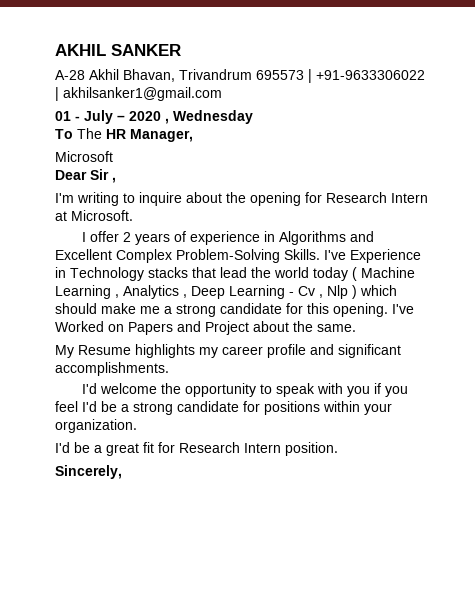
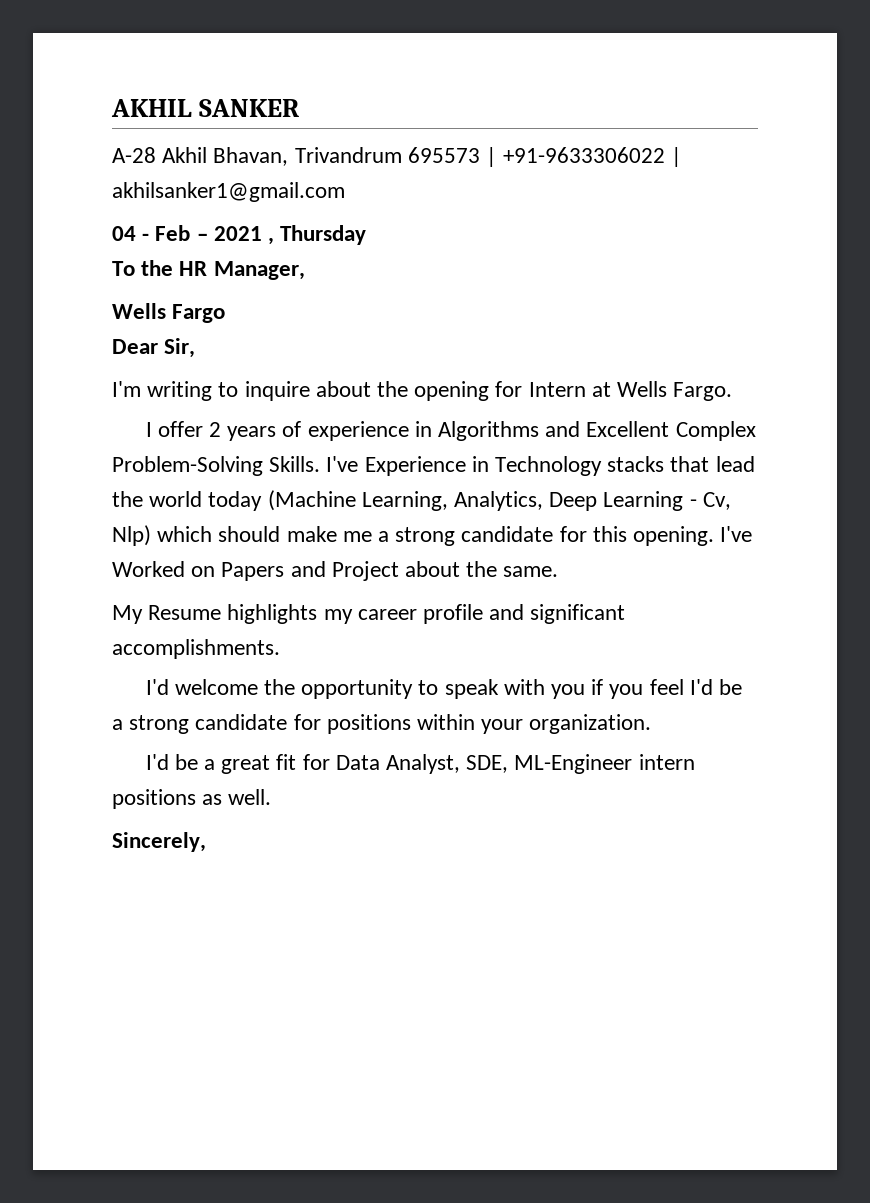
[55,110,253,124] 01 - July – 2020 , Wednesday -> [112,225,367,245] 04 - Feb – 2021 , Thursday
[77,128,102,139] The -> [141,260,174,276] the
[55,151,113,162] Microsoft -> [112,303,226,323] Wells Fargo
[90,169,116,183] Sir , -> [164,338,196,358] Sir,
[326,192,387,203] Research -> (523, 389) none
[71,210,133,221] Microsoft. -> [617,381,733,401] Wells Fargo.
[352,267,415,281] [55,285,357,299] ( Machine Learning , Analytics , Deep Learning - Cv , Nlp ) -> [267,490,731,511] [112,525,151,546] (Machine Learning, Analytics, Deep Learning - Cv, Nlp)
[179,442,338,456] Research Intern position. -> [335,754,695,774] [112,789,272,809] Data Analyst, SDE, ML-Engineer intern positions as well.

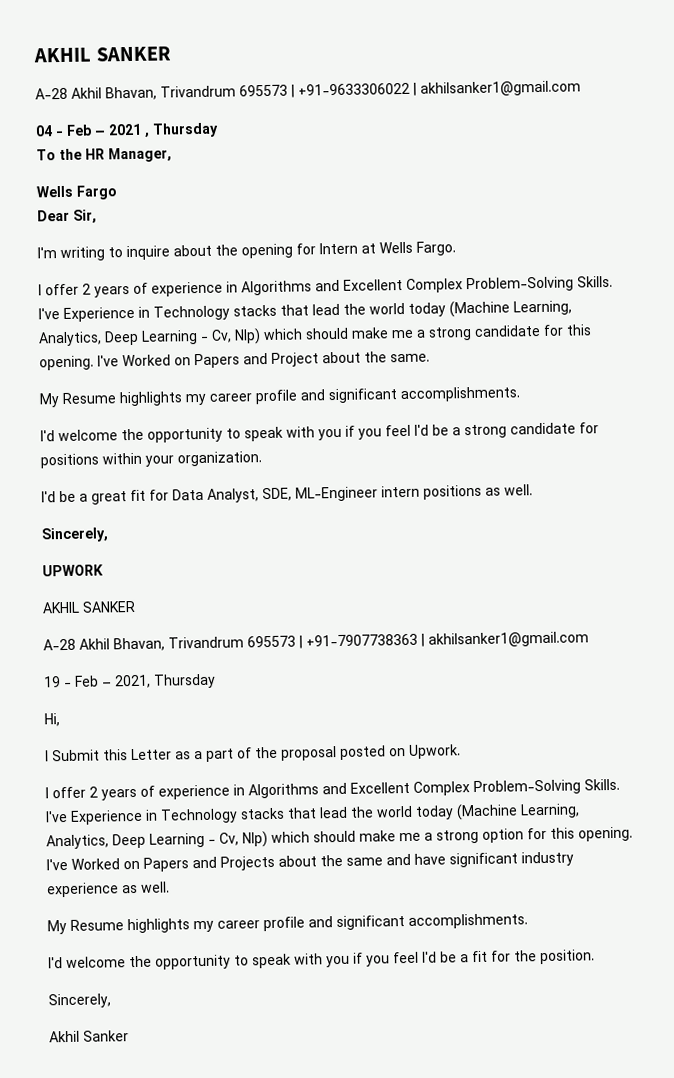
(206, 842) none -> [42,564,104,577] [42,600,136,614] [43,631,589,652] [43,673,216,689] [44,713,60,727] [45,744,461,762] [45,778,620,801] [45,803,580,825] [46,826,633,850] [46,851,574,872] [47,881,170,898] [47,913,528,935] [48,949,595,970] [48,993,111,1009] [49,1030,129,1043] // UPWORK // AKHIL SANKER // A-28 Akhil Bhavan, Trivandrum 695573 | +91-7907738363 | akhilsanker1@gmail.com // 19 - Feb – 2021, Thursday // Hi, // I Submit this Letter as a part of the proposal posted on Upwork. // I offer 2 years of experience in Algorithms and Excellent Complex Problem-Solving Skills. I've Experience in Technology stacks that lead the world today (Machine Learning, Analytics, Deep Learning - Cv, Nlp) which should make me a strong option for this opening. I've Worked on Papers and Projects about the same and have significant industry experience as well. // My Resume highlights my career profile and significant accomplishments. // I'd welcome the opportunity to speak with you if you feel I'd be a fit for the position. // Sincerely, // Akhil Sanker

